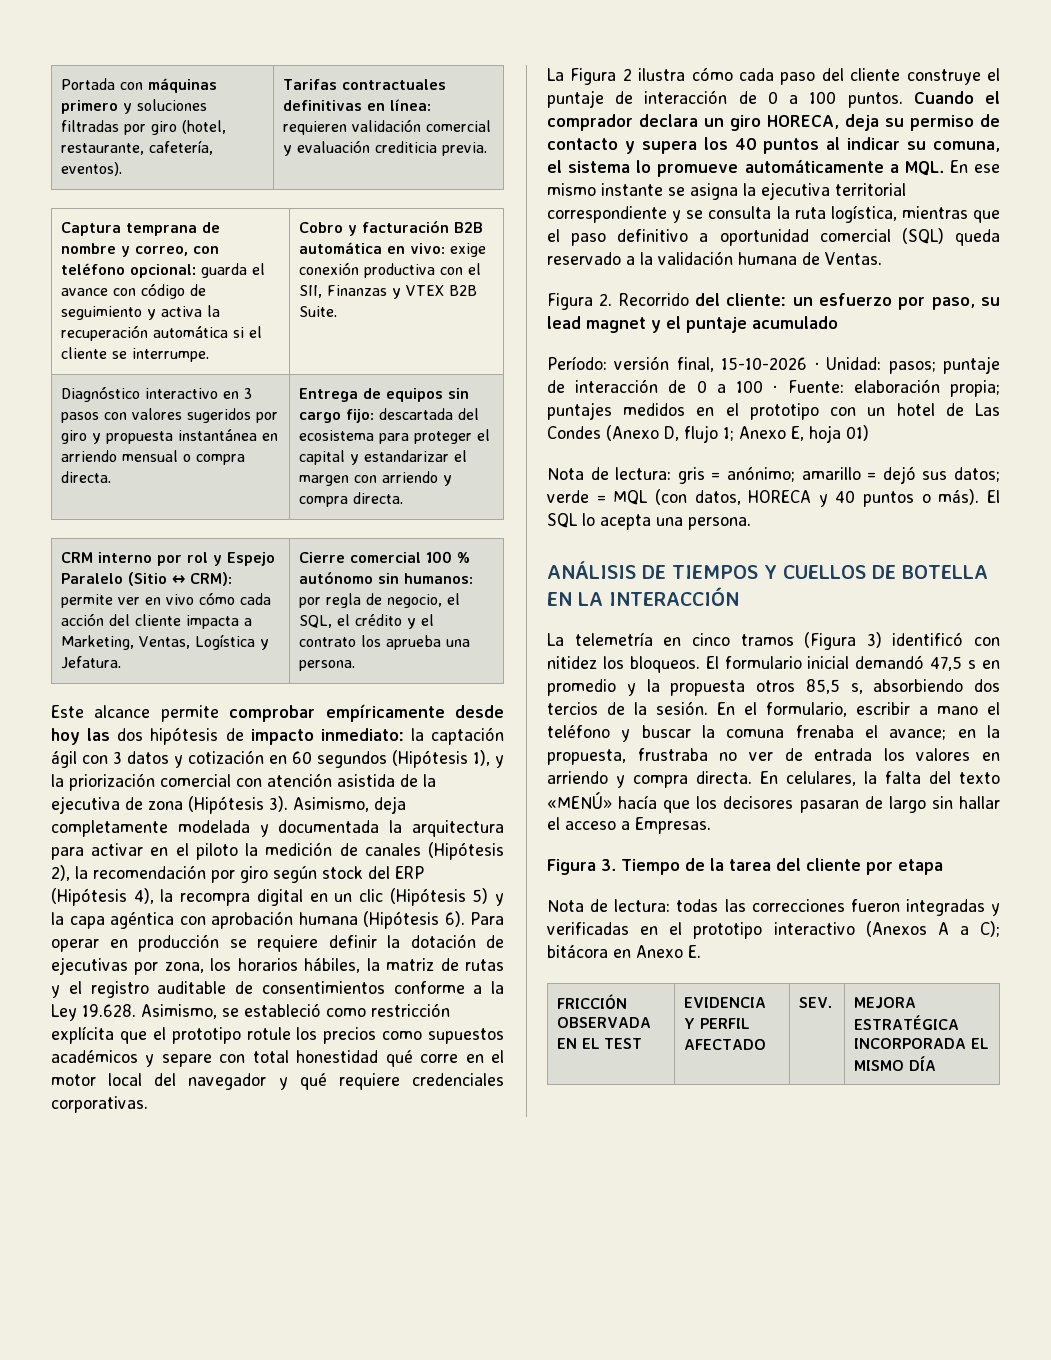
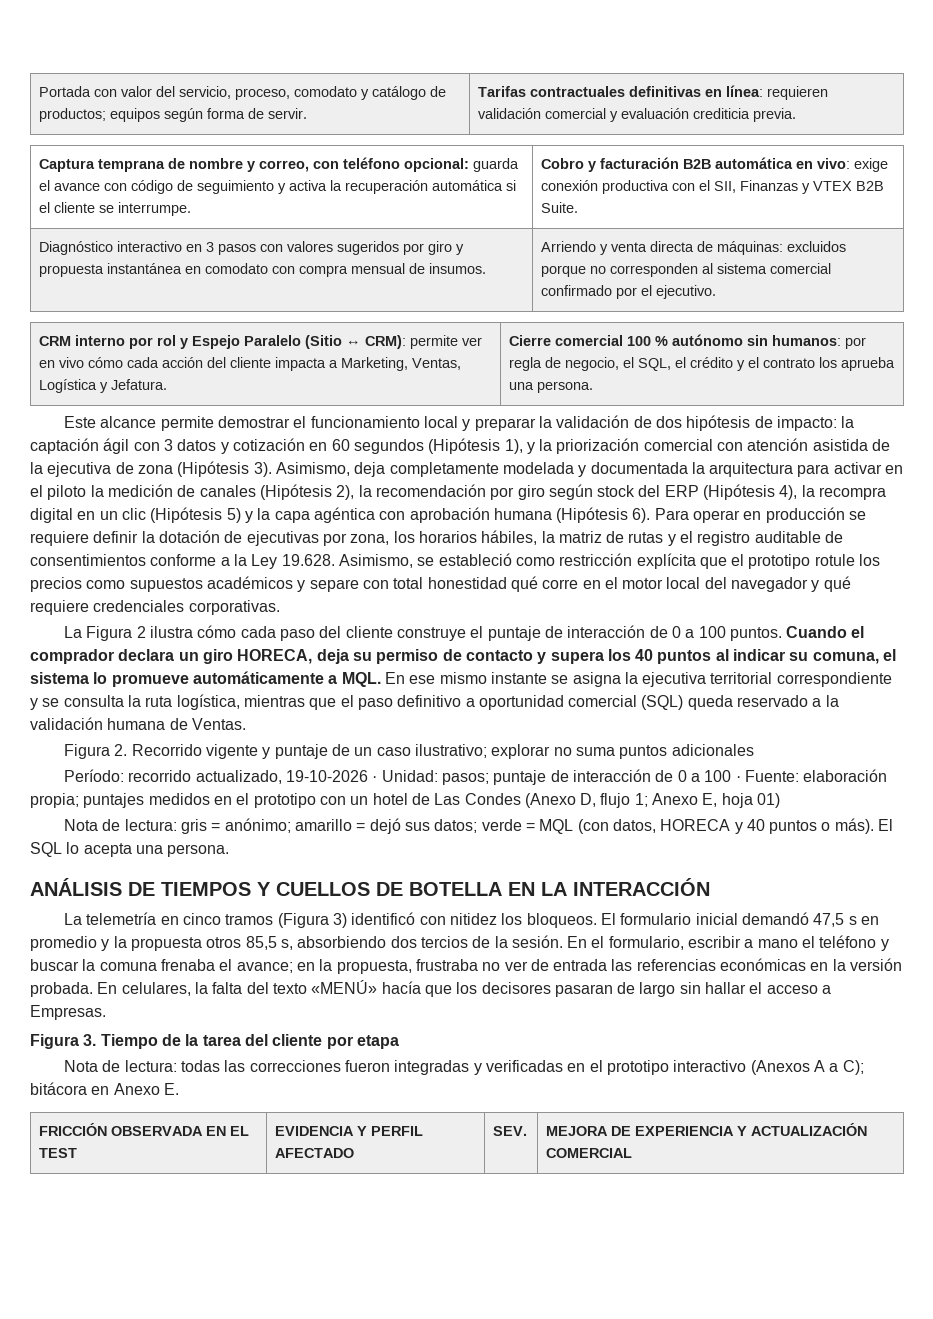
[148,78,218,93] [61,99,208,114] [61,120,227,135] [61,140,214,155] [61,162,123,176] máquinas primero y soluciones filtradas por giro (hotel, restaurante, cafetería, eventos). -> [121,86,447,100] [39,108,308,122] valor del servicio, proceso, comodato y catálogo de productos; equipos según forma de servir.
[61,450,246,465] [61,471,112,483] [299,388,470,402] [299,408,480,423] [299,429,491,444] [299,450,468,465] [299,471,453,486] [299,492,404,507] arriendo mensual o compra directa. | Entrega de equipos sin cargo fijo: descartada del ecosistema para proteger el capital y estandarizar el margen con arriendo y compra directa. -> [205,263,487,277] [541,241,847,255] [541,263,832,277] [541,285,717,299] comodato con compra mensual de insumos. | Arriendo y venta directa de máquinas: excluidos porque no corresponden al sistema comercial confirmado por el ejecutivo.
[229,704,504,722] [51,728,111,745] comprobar empíricamente desde hoy las -> [218,415,652,431] demostrar el funcionamiento local y preparar la validación de
[250,728,404,745] impacto inmediato: -> [776,416,837,431] impacto:
[695,293,1000,310] [547,316,838,333] [547,356,808,372] del cliente: un esfuerzo por paso, su lead magnet y el puntaje acumulado // Período: versión final, 15-10-2026 -> [206,744,754,759] [64,769,369,784] vigente y puntaje de un caso ilustrativo; explorar no suma puntos adicionales // Período: recorrido actualizado, 19-10-2026
[883,748,1000,761] [547,771,752,788] los valores en arriendo y compra directa. -> [611,958,903,971] [30,982,93,997] las referencias económicas en la versión probada.
[854,1015,960,1030] [854,1038,989,1049] [854,1056,937,1071] ESTRATÉGICA INCORPORADA EL MISMO DÍA -> [611,1123,868,1136] [546,1148,633,1158] DE EXPERIENCIA Y ACTUALIZACIÓN COMERCIAL

